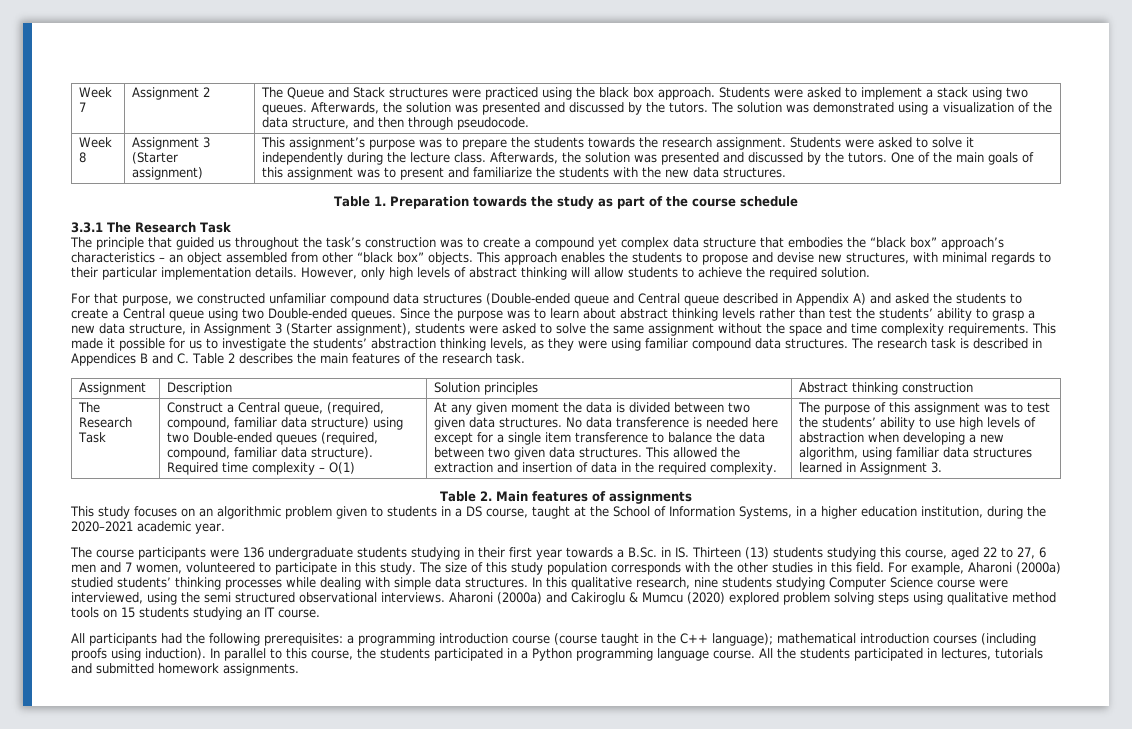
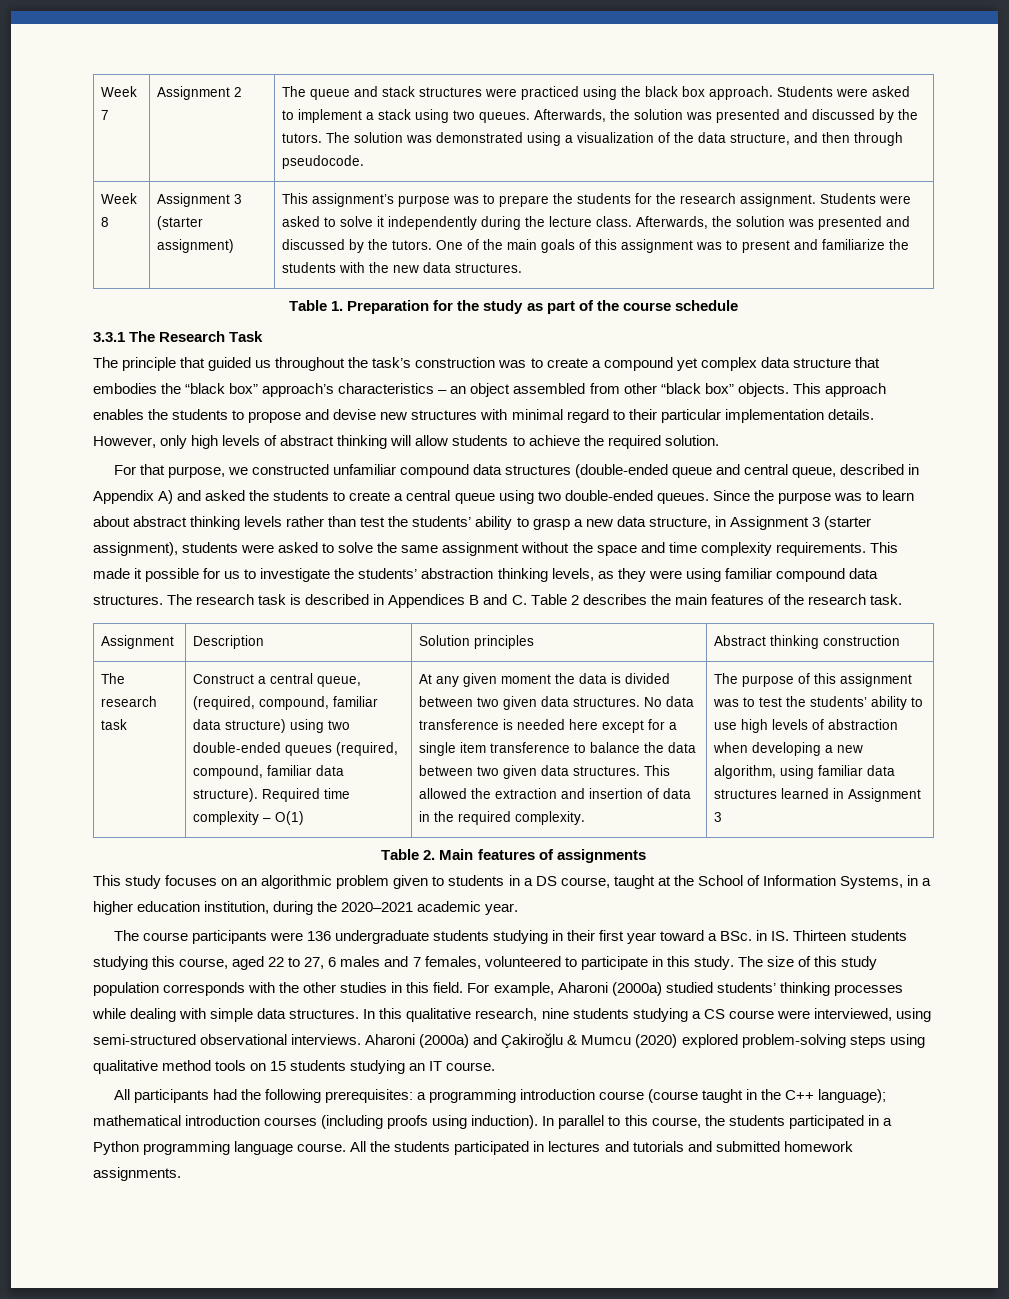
[286,87,385,99] Queue and Stack -> [310,86,416,100] queue and stack
[131,152,178,164] (Starter -> [157,216,204,230] (starter
[587,137,635,148] towards -> [635,193,653,204] for
[472,196,527,207] towards -> [433,300,454,311] for
[846,252,909,264] structures, -> [411,410,478,420] structures
[991,252,1035,265] regards -> [566,409,609,423] regard
[486,293,719,306] (Double-ended queue and Central queue -> [575,464,837,478] (double-ended queue and central queue,
[123,308,165,319] Central -> [406,490,451,501] central
[268,308,347,319] Double-ended -> [564,490,653,501] double-ended
[286,323,332,335] (Starter -> [823,516,871,530] (starter
[78,417,132,428] [77,432,106,443] Research Task -> [101,696,158,707] [101,719,128,730] research task
[237,402,280,413] Central -> [270,673,314,684] central
[192,432,272,443] Double-ended -> [193,742,282,753] double-ended
[930,462,942,473] 3. -> [714,812,723,822] 3
[566,547,657,558] towards a B.Sc. -> [660,930,753,941] toward a BSc.
[745,547,769,559] (13) -> (847, 935) none
[71,564,96,573] men -> [340,956,381,967] males
[136,564,182,574] women, -> [424,956,481,969] females,
[829,577,933,590] Computer Science -> [691,1009,725,1019] a CS
[181,592,295,603] the semi structured -> [93,1034,196,1045] semi-structured
[571,592,625,605] Cakiroglu -> [501,1033,564,1048] Çakiroğlu
[783,592,874,605] problem solving -> [741,1034,846,1048] problem-solving
[941,648,991,660] lectures, -> [548,1141,629,1152] lectures and

